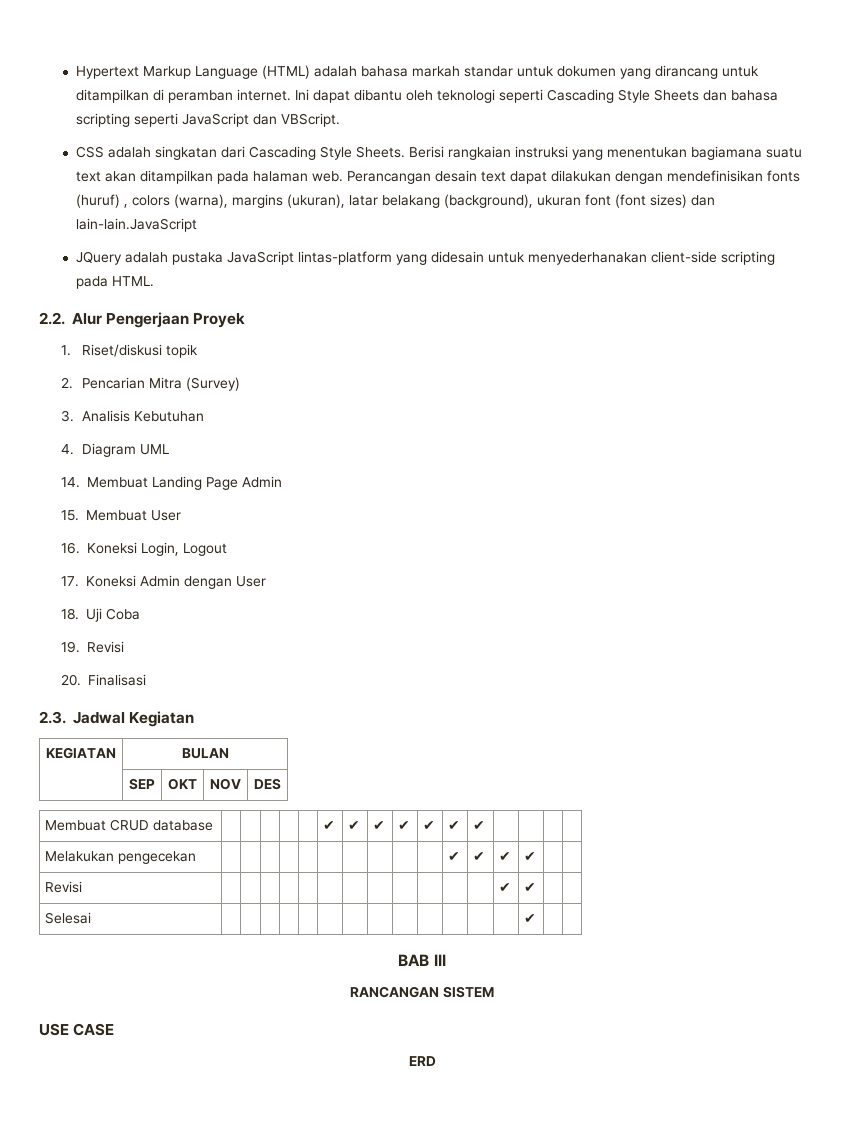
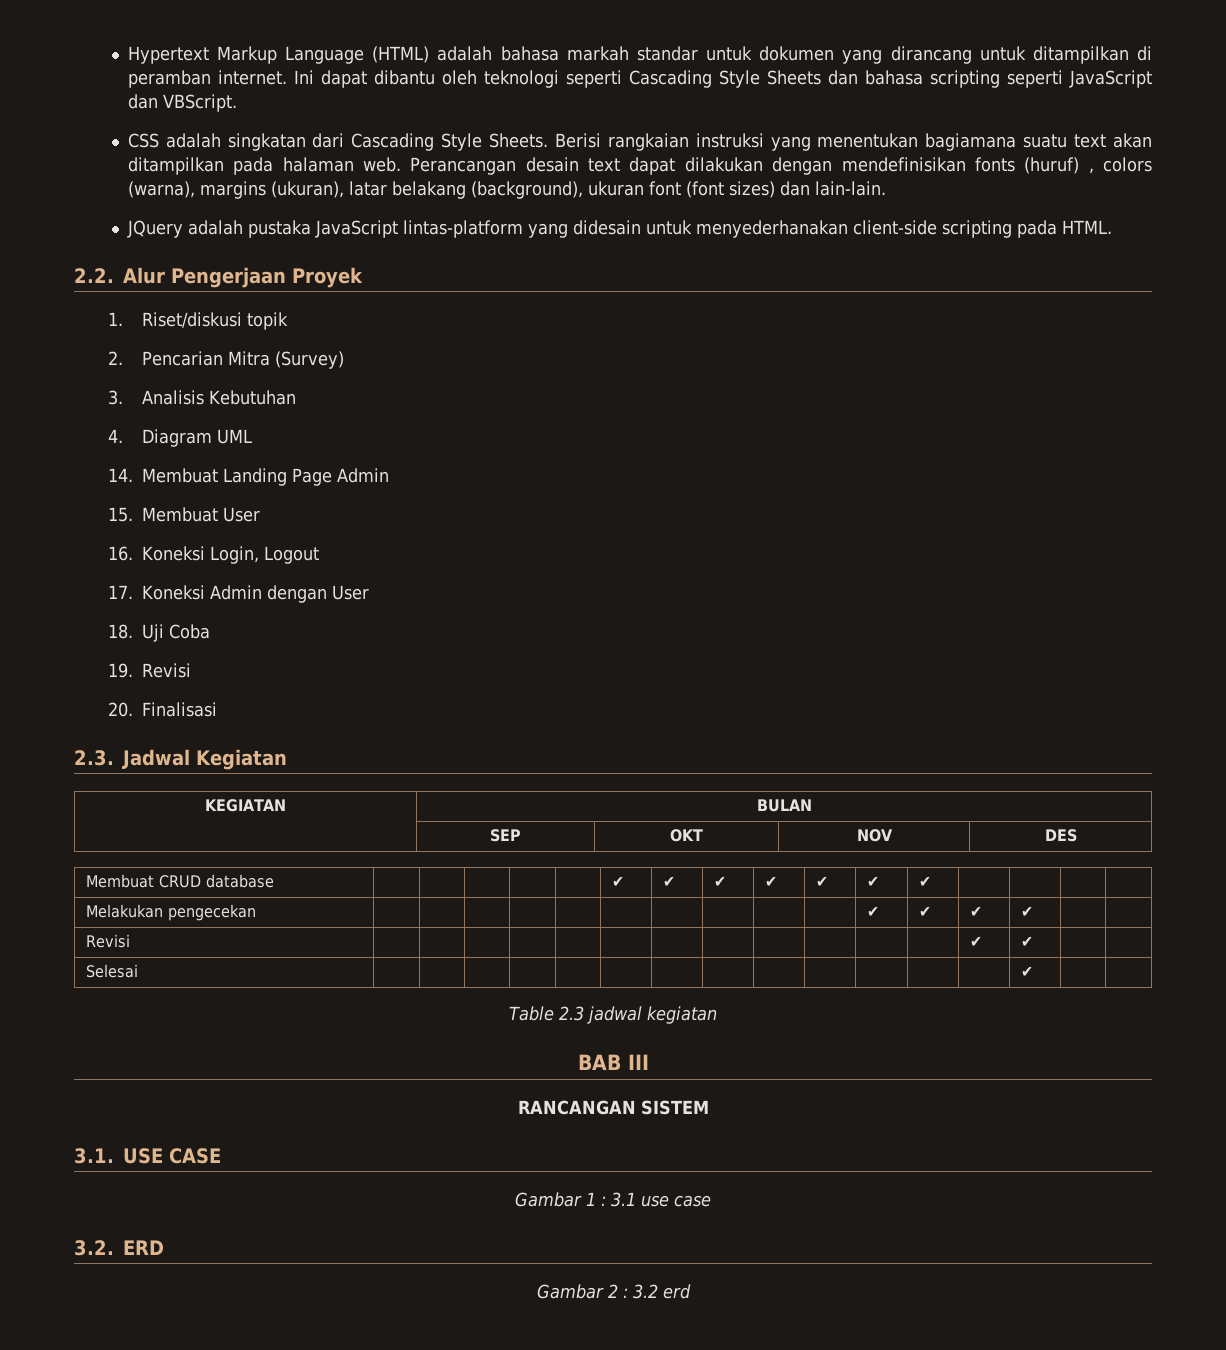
[76,218,198,232] lain-lain.JavaScript -> [814,181,886,196] lain-lain.
(537, 918) none -> [509,1006,717,1024] // Table 2.3 jadwal kegiatan
(494, 992) none -> [74,1148,114,1164] 3.1.
[408,1056,436,1066] ERD -> [515,1192,711,1207] [74,1240,164,1256] [536,1284,691,1299] Gambar 1 : 3.1 use case // 3.2. ERD // Gambar 2 : 3.2 erd

